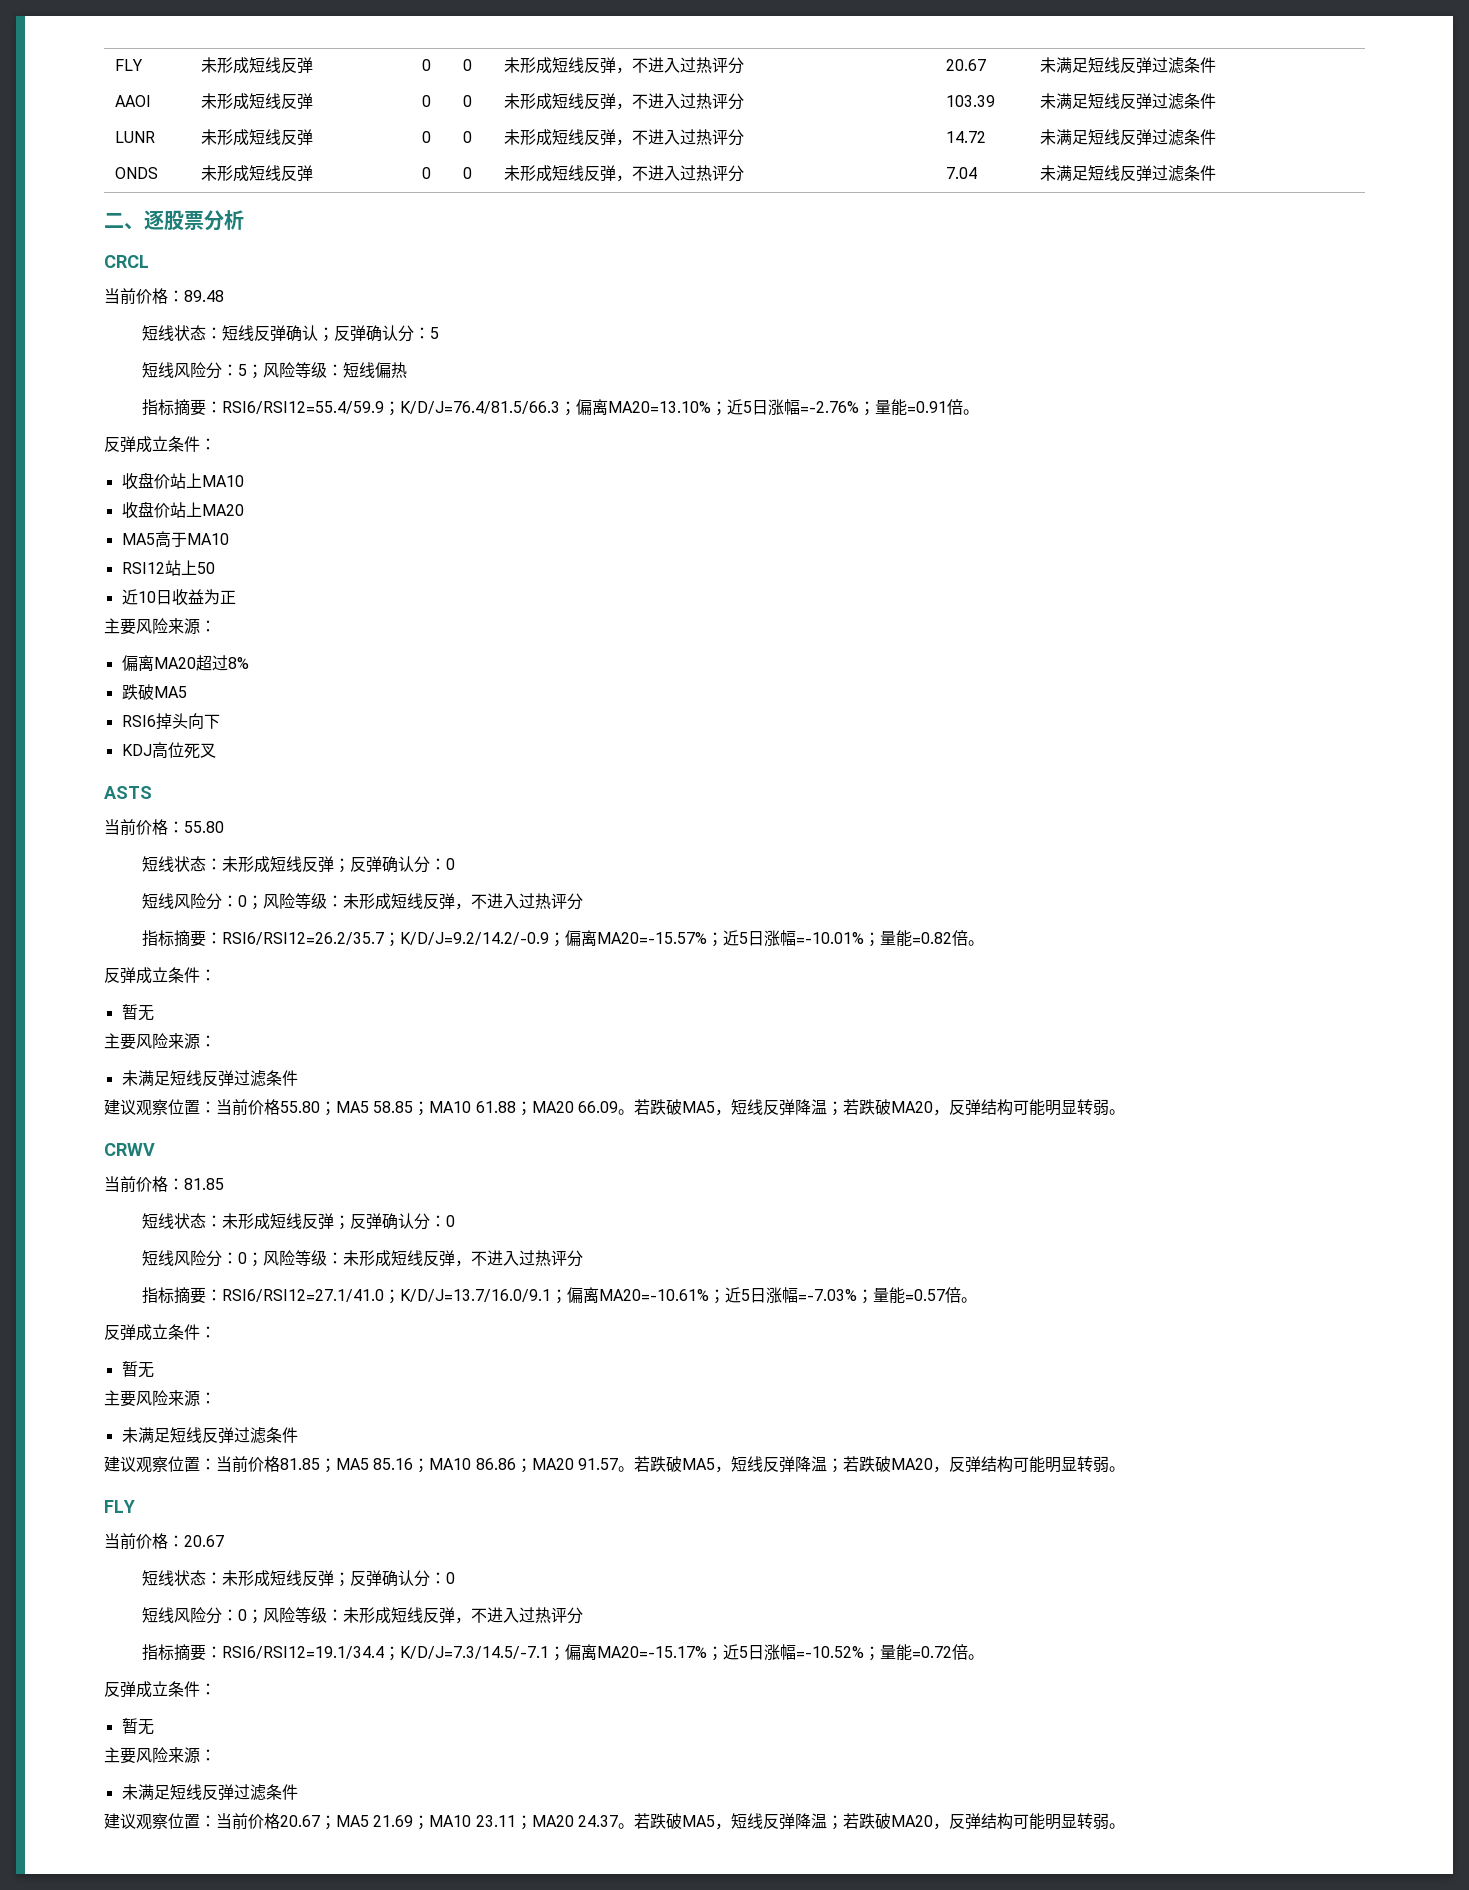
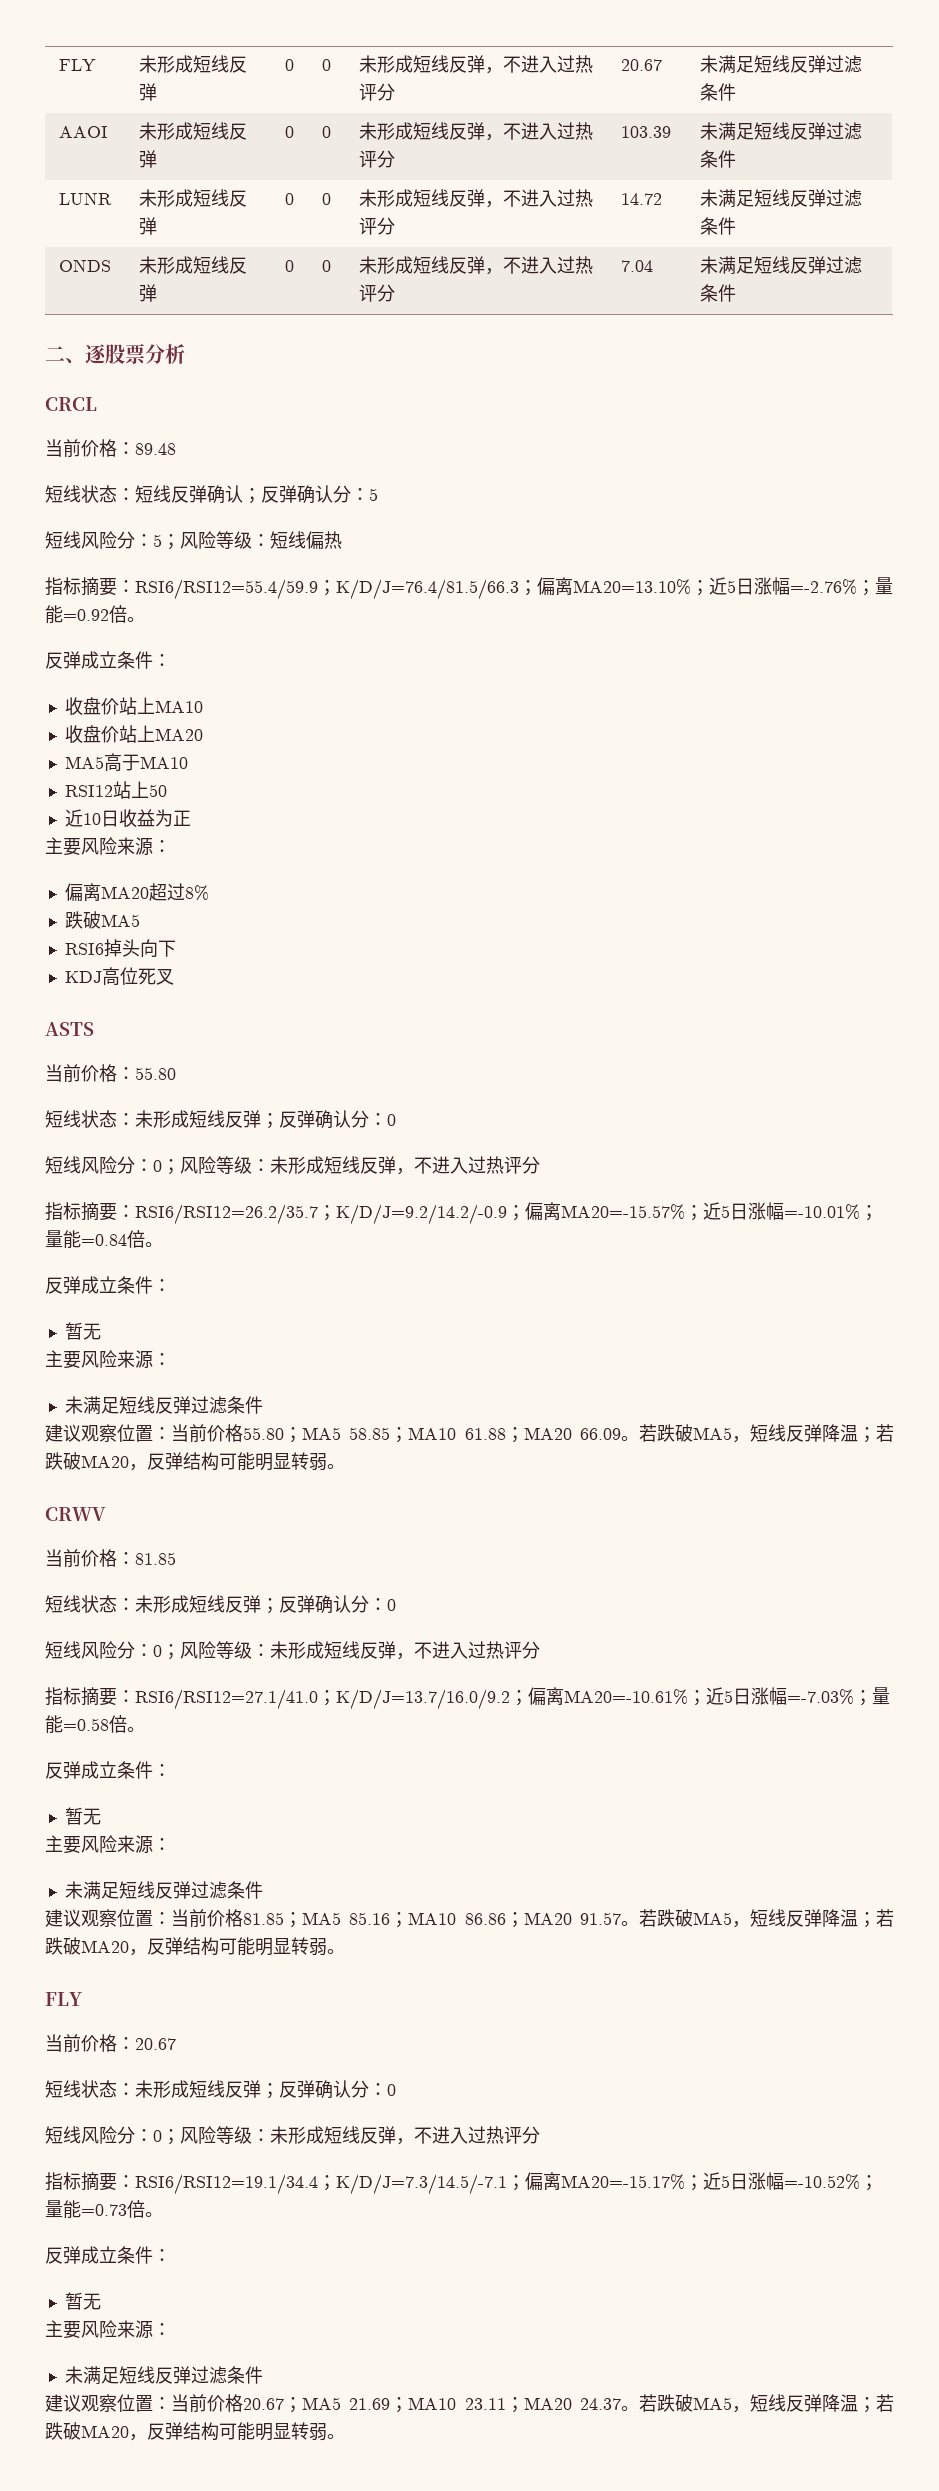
[907,401,948,413] =0.91 -> [63,609,109,621] =0.92
[912,932,953,944] =0.82 -> [81,1234,127,1246] =0.84
[400,1289,552,1302] K/D/J=13.7/16.0/9.1 -> [336,1689,510,1710] K/D/J=13.7/16.0/9.2
[905,1289,946,1301] =0.57 -> [63,1718,109,1731] =0.58
[912,1646,953,1658] =0.72 -> [81,2204,127,2216] =0.73

